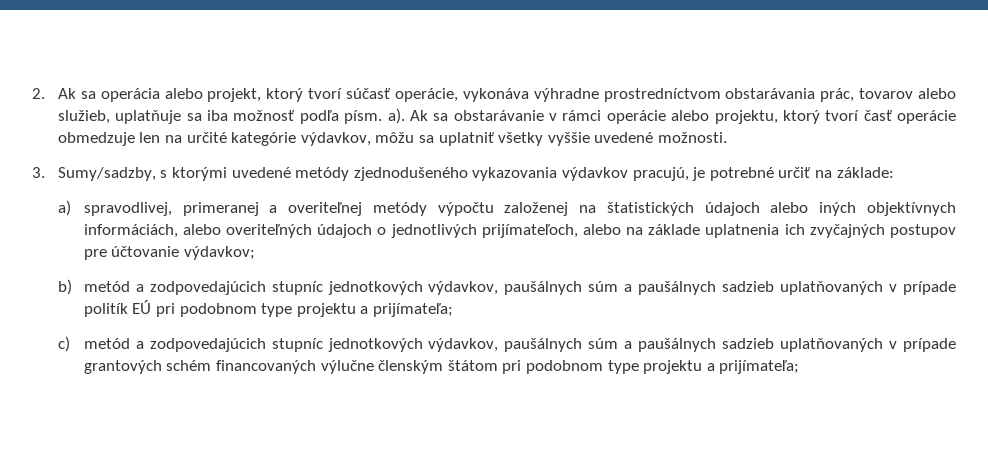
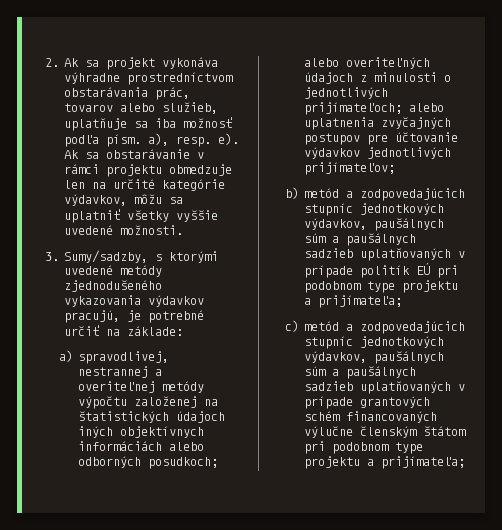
[100,88,458,102] operácia alebo projekt, ktorý tvorí súčasť operácie, -> [106,57,156,70] projekt
[387,108,405,124] a). -> [148,133,240,147] a), resp. e).
[606,110,956,124] operácie alebo projektu, ktorý tvorí časť operácie -> [106,164,163,177] projektu
[182,202,259,216] primeranej -> [78,366,149,378] nestrannej
[770,202,809,213] alebo -> (226, 417) none
[83,224,805,238] informáciách, alebo overiteľných údajoch o jednotlivých prijímateľoch, alebo na základe uplatnenia ich -> [78,441,205,451] [78,456,219,469] [304,57,431,69] [304,72,452,84] [304,87,389,99] [304,102,445,115] [304,117,375,130] informáciách alebo odborných posudkoch; alebo overiteľných údajoch z minulosti o jednotlivých prijímateľoch; alebo uplatnenia
[183,246,255,260] výdavkov; -> [304,147,452,159] [304,162,396,175] výdavkov jednotlivých prijímateľov;

